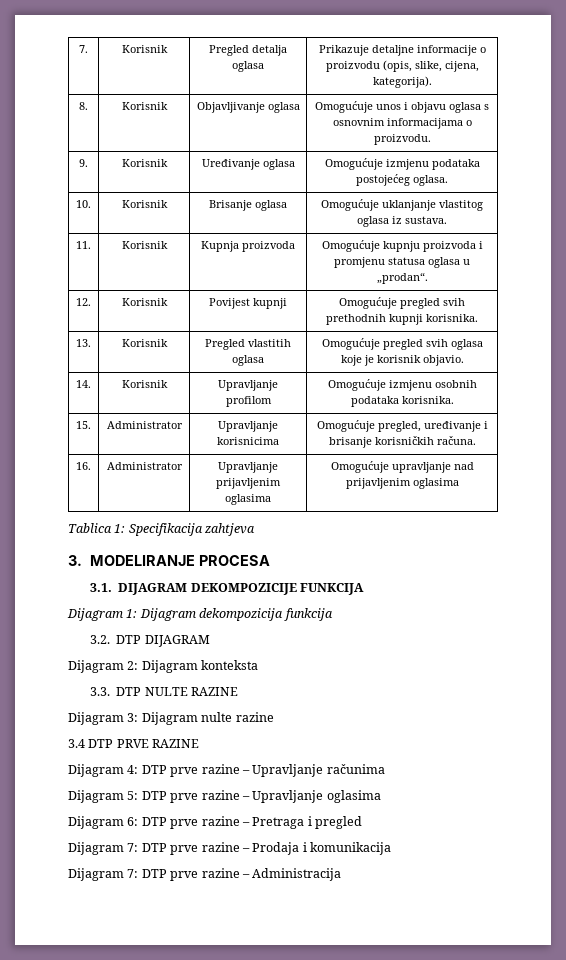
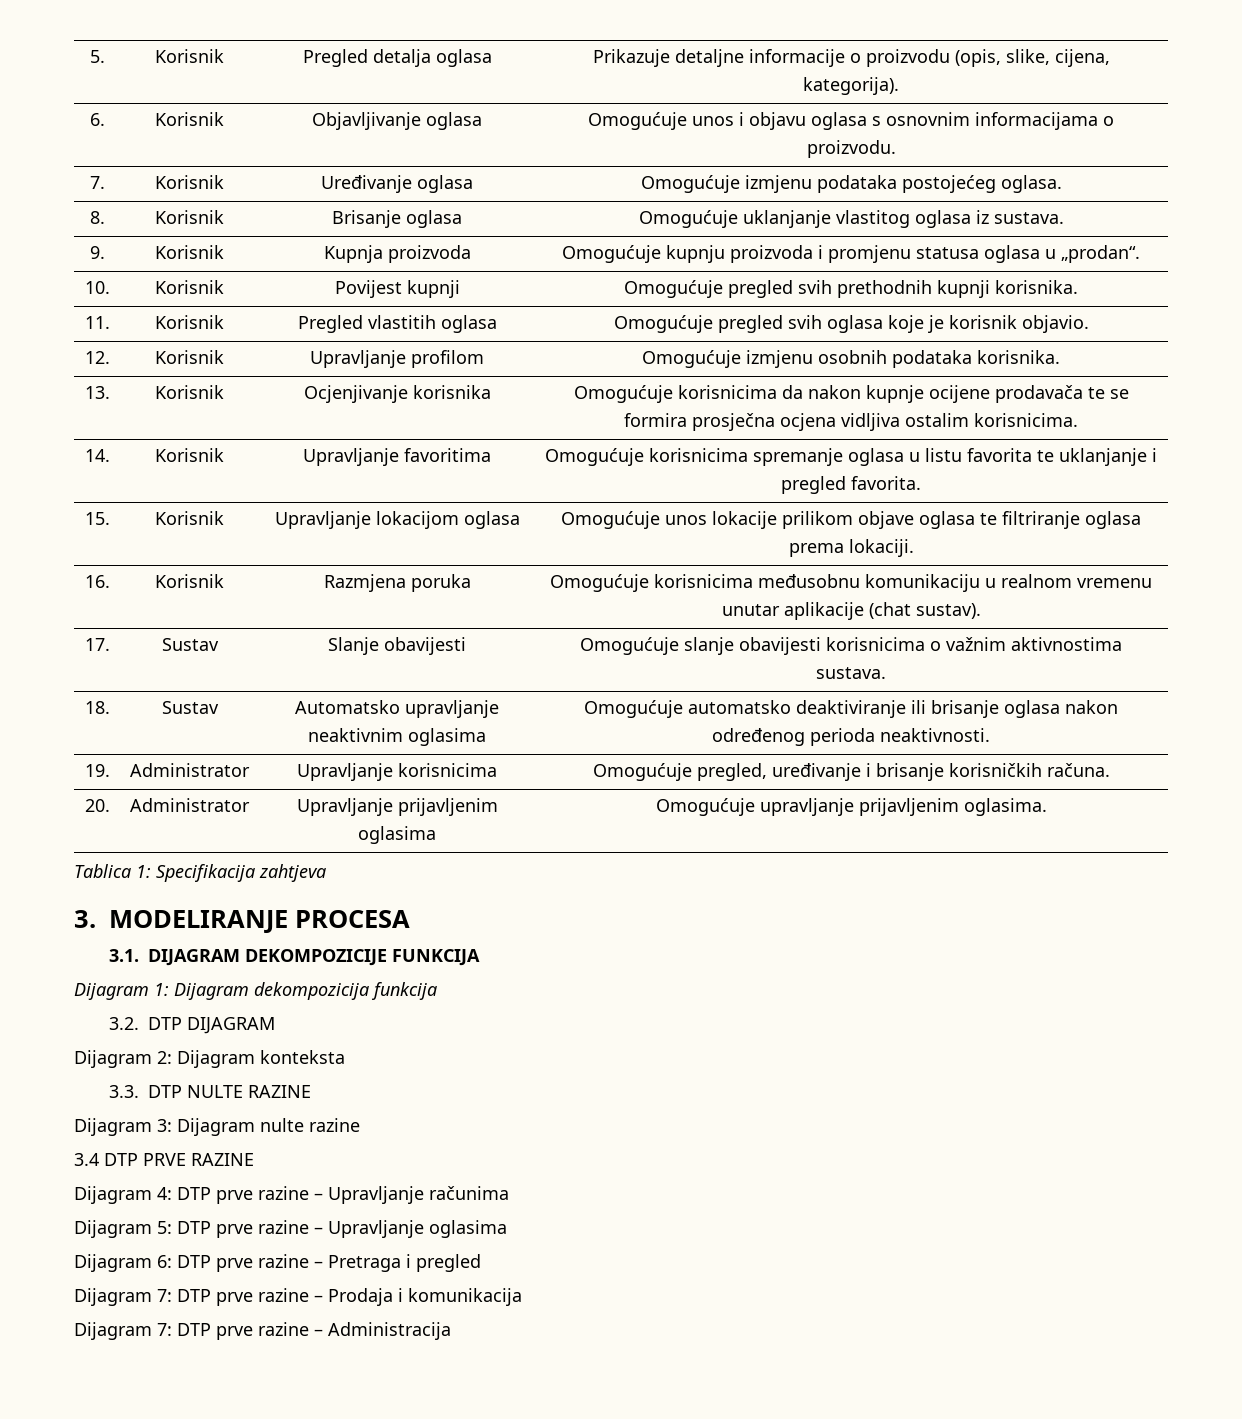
[79,45,88,53] 7. -> [89,50,105,63] 5.
[79,102,88,110] 8. -> [89,113,105,126] 6.
[79,159,88,167] 9. -> [89,176,105,189] 7.
[76,200,91,208] 10. -> [89,211,105,224] 8.
[76,241,91,249] 11. -> [89,246,105,259] 9.
[76,298,91,306] 12. -> [84,281,110,294] 10.
[76,339,91,347] 13. -> [84,316,110,329] 11.
[76,380,91,388] 14. -> [84,351,110,364] 12.
[76,421,91,429] 15. -> [84,386,110,399] [155,385,224,399] [303,385,491,403] [573,385,1129,403] [624,413,1078,431] [84,449,110,462] [155,448,224,462] [303,448,491,466] [545,448,1158,466] [781,476,921,494] [84,512,110,525] [155,511,224,525] [274,511,520,529] [561,511,1141,529] [788,539,914,557] [84,575,110,588] [155,574,224,588] [323,574,471,592] [550,574,1152,592] [721,602,981,620] [84,638,110,651] [161,638,219,651] [328,637,466,655] [580,637,1122,655] [816,667,886,679] [84,701,110,714] [161,701,219,714] [295,700,499,718] [308,728,486,746] [584,700,1118,718] [712,728,990,746] [84,764,110,777] 13. | Korisnik | Ocjenjivanje korisnika | Omogućuje korisnicima da nakon kupnje ocijene prodavača te se formira prosječna ocjena vidljiva ostalim korisnicima. // 14. | Korisnik | Upravljanje favoritima | Omogućuje korisnicima spremanje oglasa u listu favorita te uklanjanje i pregled favorita. // 15. | Korisnik | Upravljanje lokacijom oglasa | Omogućuje unos lokacije prilikom objave oglasa te filtriranje oglasa prema lokaciji. // 16. | Korisnik | Razmjena poruka | Omogućuje korisnicima međusobnu komunikaciju u realnom vremenu unutar aplikacije (chat sustav). // 17. | Sustav | Slanje obavijesti | Omogućuje slanje obavijesti korisnicima o važnim aktivnostima sustava. // 18. | Sustav | Automatsko upravljanje neaktivnim oglasima | Omogućuje automatsko deaktiviranje ili brisanje oglasa nakon određenog perioda neaktivnosti. // 19.
[76,462,91,470] 16. -> [84,799,110,812] 20.
[453,462,474,470] [345,478,459,489] nad prijavljenim oglasima -> [858,798,1047,816] prijavljenim oglasima.

